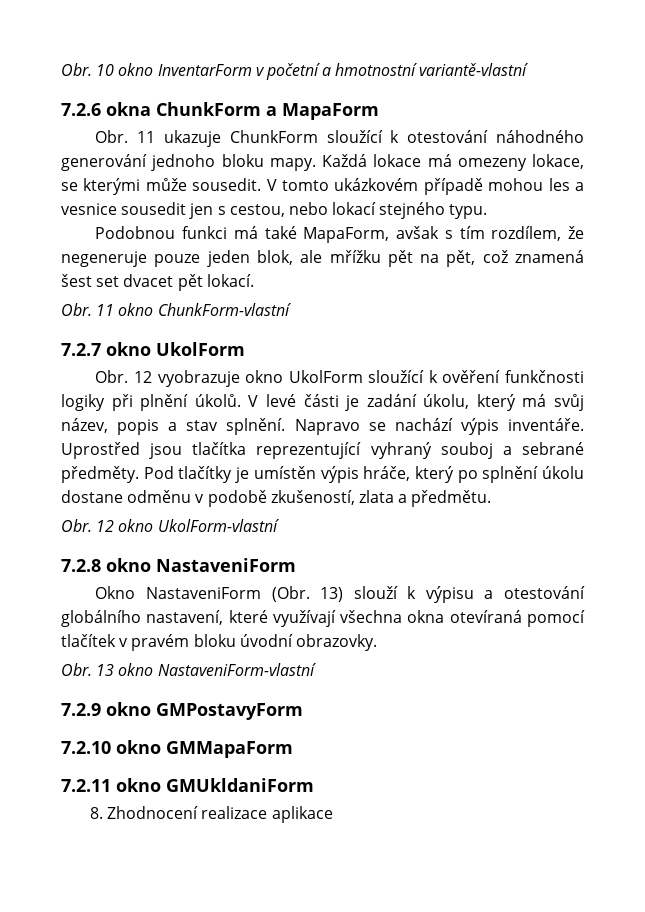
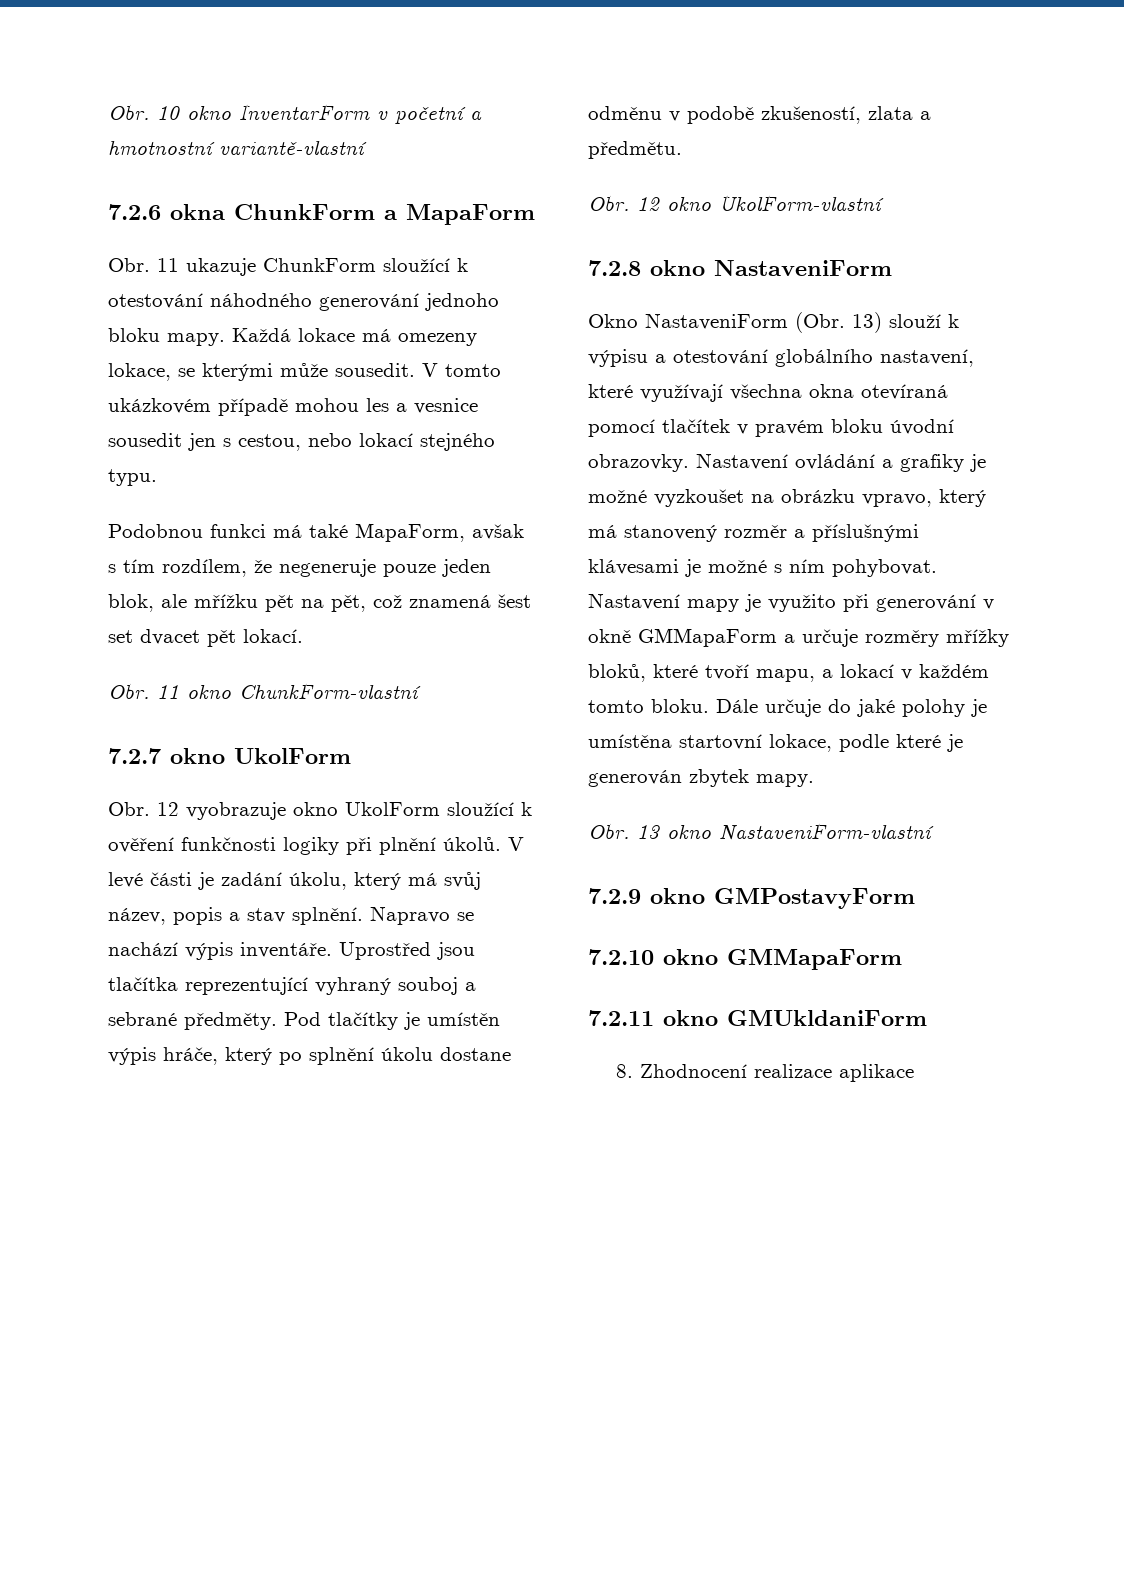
(377, 642) none -> [696,453,986,472] [588,489,986,507] [588,524,919,542] [588,559,937,577] [588,593,994,612] [588,628,1009,647] [588,664,989,682] [588,699,987,717] [588,734,963,752] [588,769,814,787] Nastavení ovládání a grafiky je možné vyzkoušet na obrázku vpravo, který má stanovený rozměr a příslušnými klávesami je možné s ním pohybovat. Nastavení mapy je využito při generování v okně GMMapaForm a určuje rozměry mřížky bloků, které tvoří mapu, a lokací v každém tomto bloku. Dále určuje do jaké polohy je umístěna startovní lokace, podle které je generován zbytek mapy.

